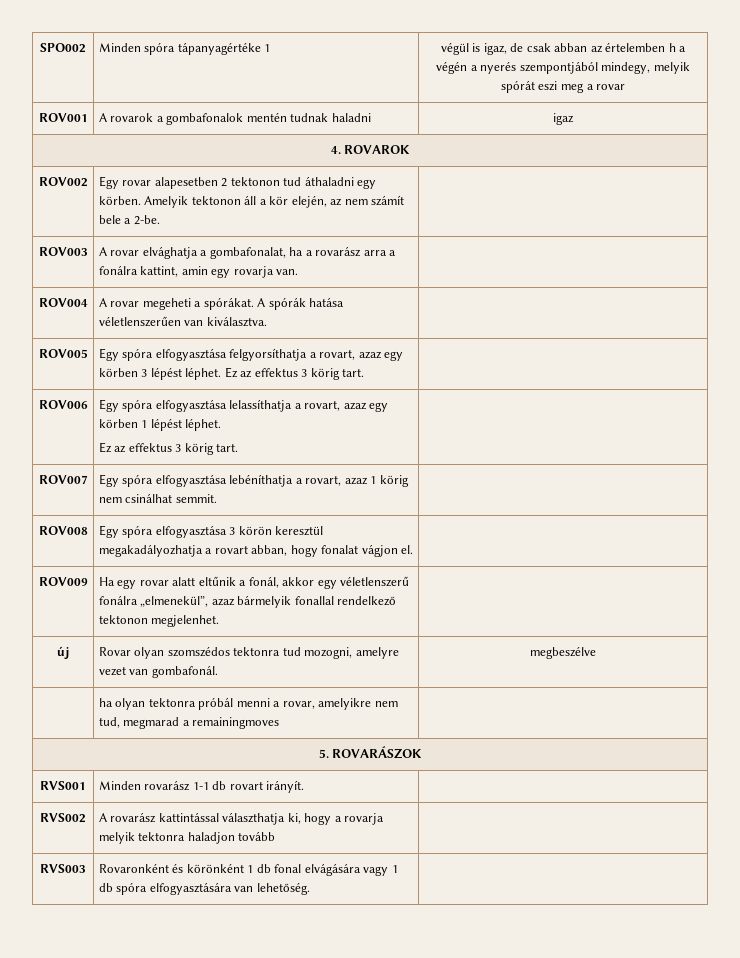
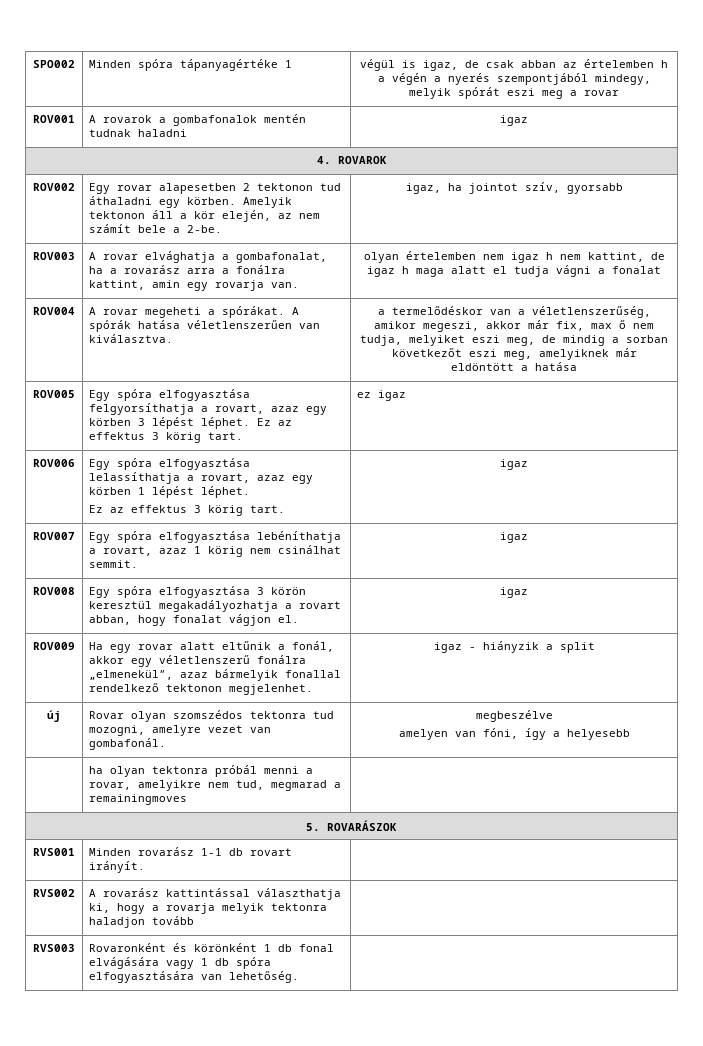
(160, 220) none -> [405,182,623,194] igaz, ha jointot szív, gyorsabb
(299, 272) none -> [363,251,665,263] [367,265,661,277] olyan értelemben nem igaz h nem kattint, de igaz h maga alatt el tudja vágni a fonalat
(267, 321) none -> [377,306,651,318] [374,320,654,332] [360,335,668,346] [391,348,637,360] [451,362,577,371] a termelődéskor van a véletlenszerűség, amikor megeszi, akkor már fix, max ő nem tudja, melyiket eszi meg, de mindig a sorban következőt eszi meg, amelyiknek már eldöntött a hatása
(365, 372) none -> [357,390,407,401] ez igaz
(239, 447) none -> [500,459,528,470] igaz
(217, 498) none -> [500,532,528,543] igaz
(414, 549) none -> [500,587,528,598] igaz
(220, 621) none -> [433,641,595,653] igaz - hiányzik a split
(596, 652) none -> [398,728,630,740] // amelyen van fóni, így a helyesebb

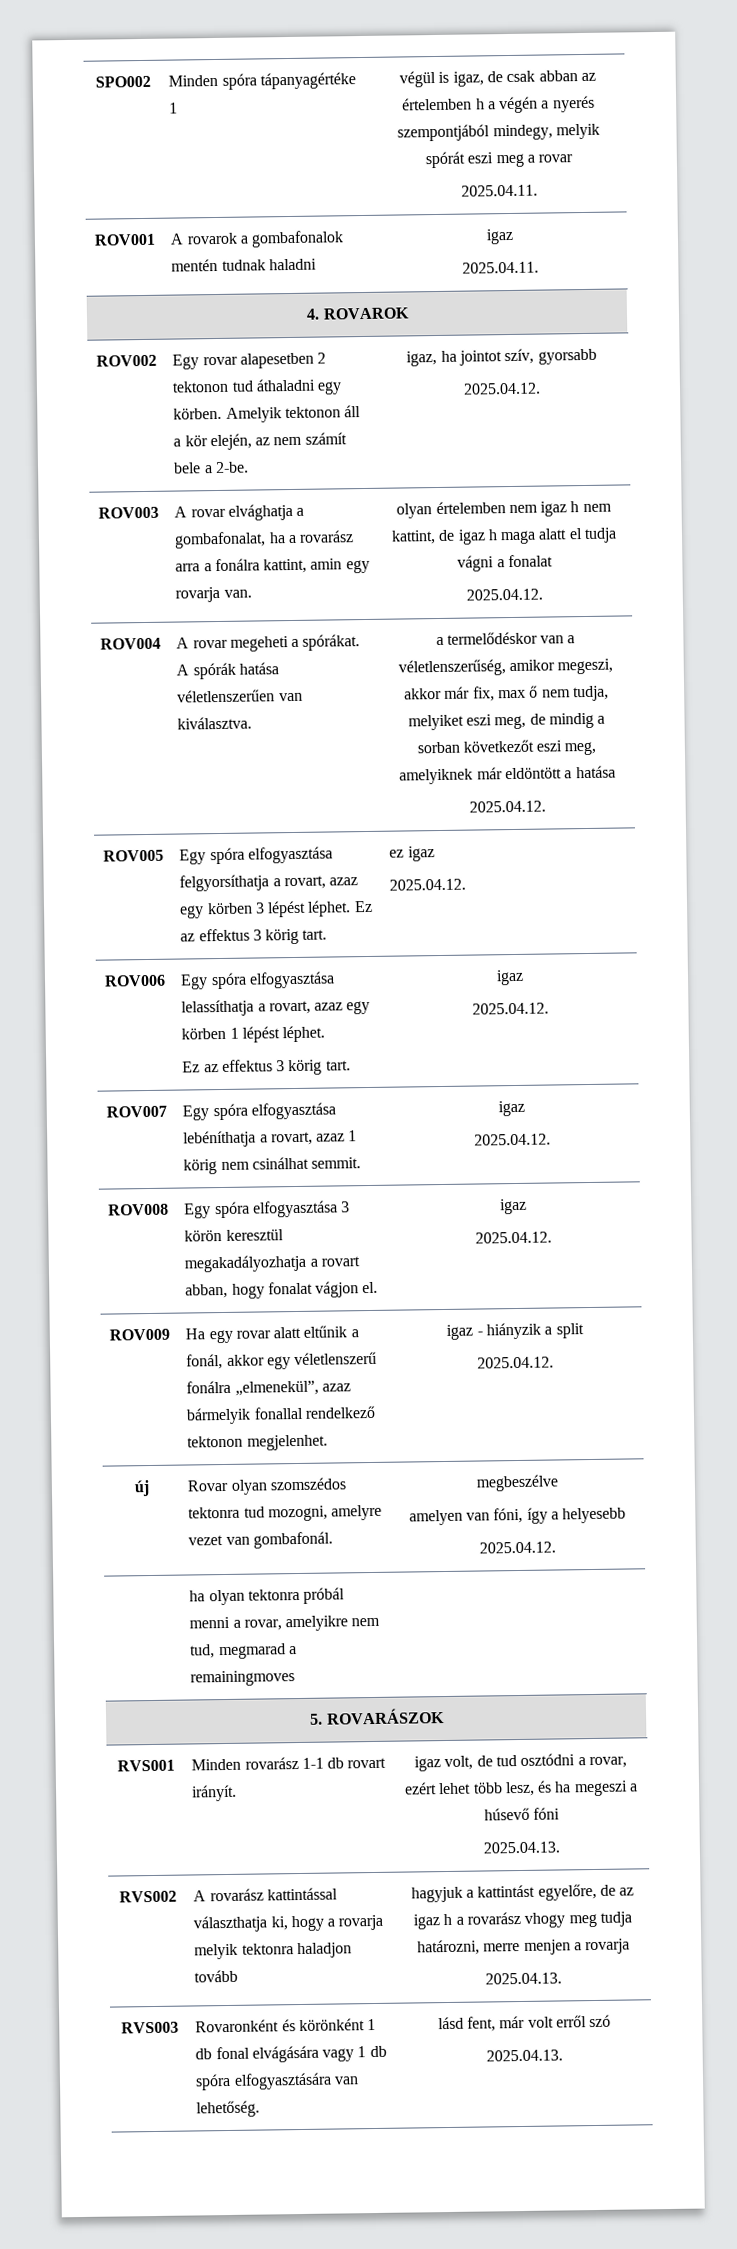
(619, 93) none -> [461,184,538,197] // 2025.04.11.
(528, 120) none -> [462,261,539,274] // 2025.04.11.
(623, 188) none -> [463,382,541,395] // 2025.04.12.
(661, 270) none -> [466,588,543,601] // 2025.04.12.
(577, 366) none -> [469,800,546,813] // 2025.04.12.
(407, 395) none -> [389,878,467,891] // 2025.04.12.
(528, 464) none -> [472,1002,549,1015] // 2025.04.12.
(528, 537) none -> [474,1133,551,1146] // 2025.04.12.
(528, 592) none -> [475,1231,552,1244] // 2025.04.12.
(595, 647) none -> [477,1356,554,1369] // 2025.04.12.
(630, 734) none -> [479,1541,556,1554] // 2025.04.12.
(146, 867) none -> [414,1753,627,1772] [403,1780,639,1797] [483,1807,561,1821] [483,1841,560,1854] igaz volt, de tud osztódni a rovar, ezért lehet több lesz, és ha megeszi a húsevő fóni // 2025.04.13.
(195, 920) none -> [410,1883,635,1903] [413,1911,632,1930] [416,1938,631,1956] [485,1972,562,1985] hagyjuk a kattintást egyelőre, de az igaz h a rovarász vhogy meg tudja határozni, merre menjen a rovarja // 2025.04.13.
(300, 977) none -> [437,2014,612,2032] [486,2049,563,2062] lásd fent, már volt erről szó // 2025.04.13.

